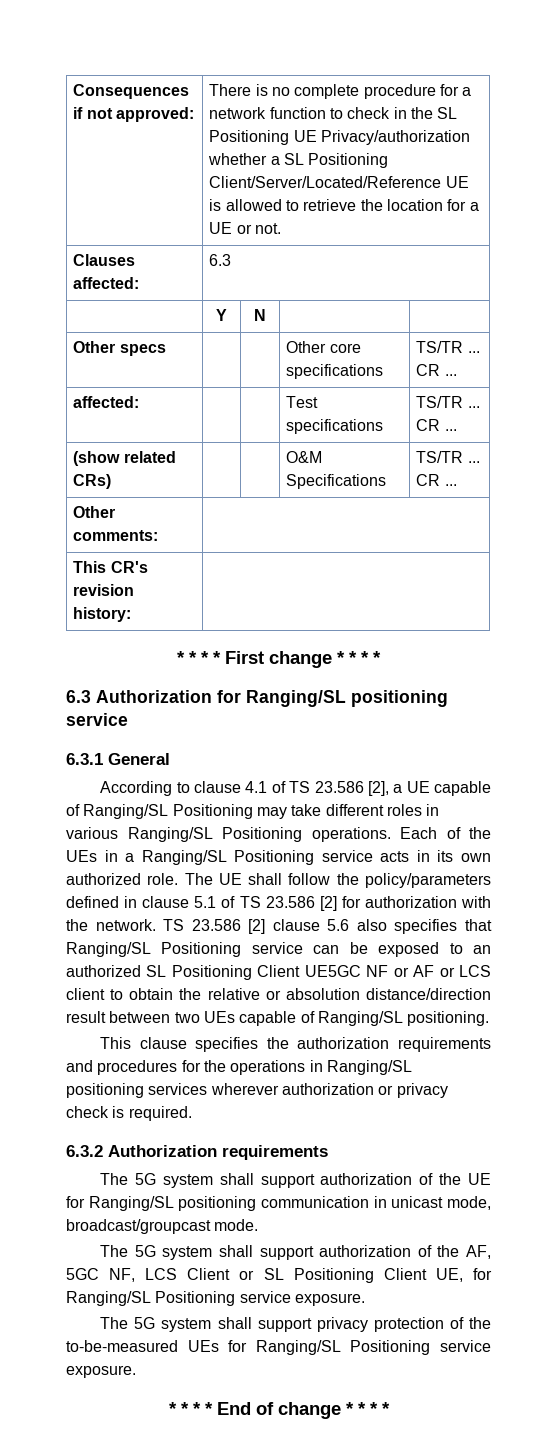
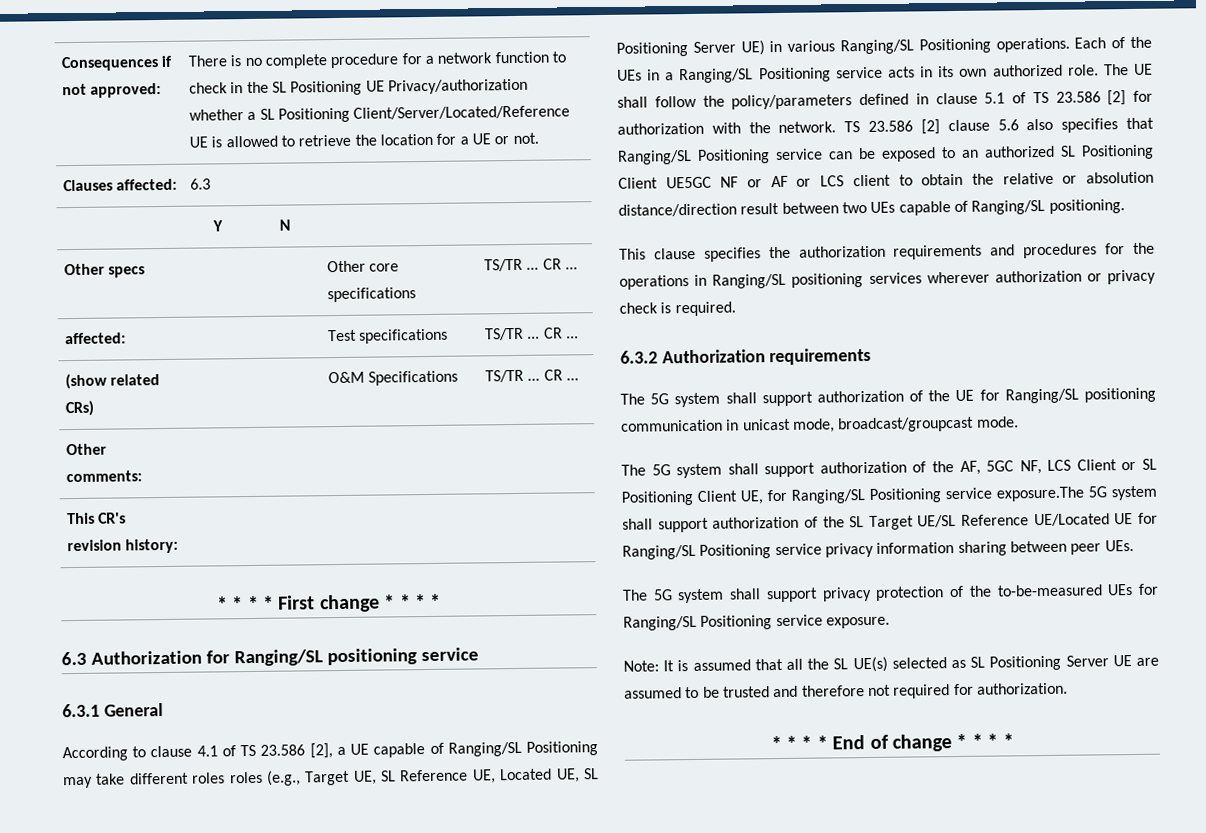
(422, 810) none -> [229,768,599,786] [616,40,765,57] roles (e.g., Target UE, SL Reference UE, Located UE, SL Positioning Server UE)
[294,1293,365,1306] exposure. -> [996,485,1157,502] [622,512,1158,533] [622,539,1134,560] exposure.The 5G system shall support authorization of the SL Target UE/SL Reference UE/Located UE for Ranging/SL Positioning service privacy information sharing between peer UEs.
(136, 1371) none -> [623,655,1159,673] [624,682,1068,699] // Note: It is assumed that all the SL UE(s) selected as SL Positioning Server UE are assumed to be trusted and therefore not required for authorization.

